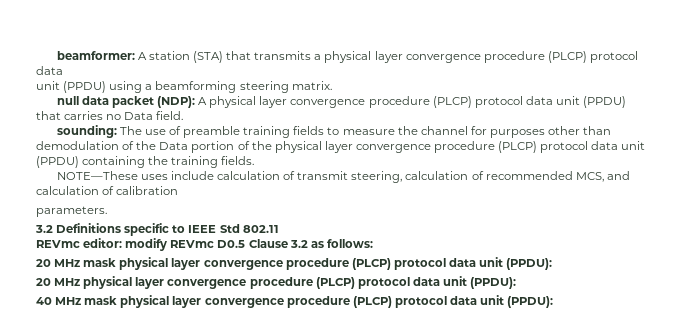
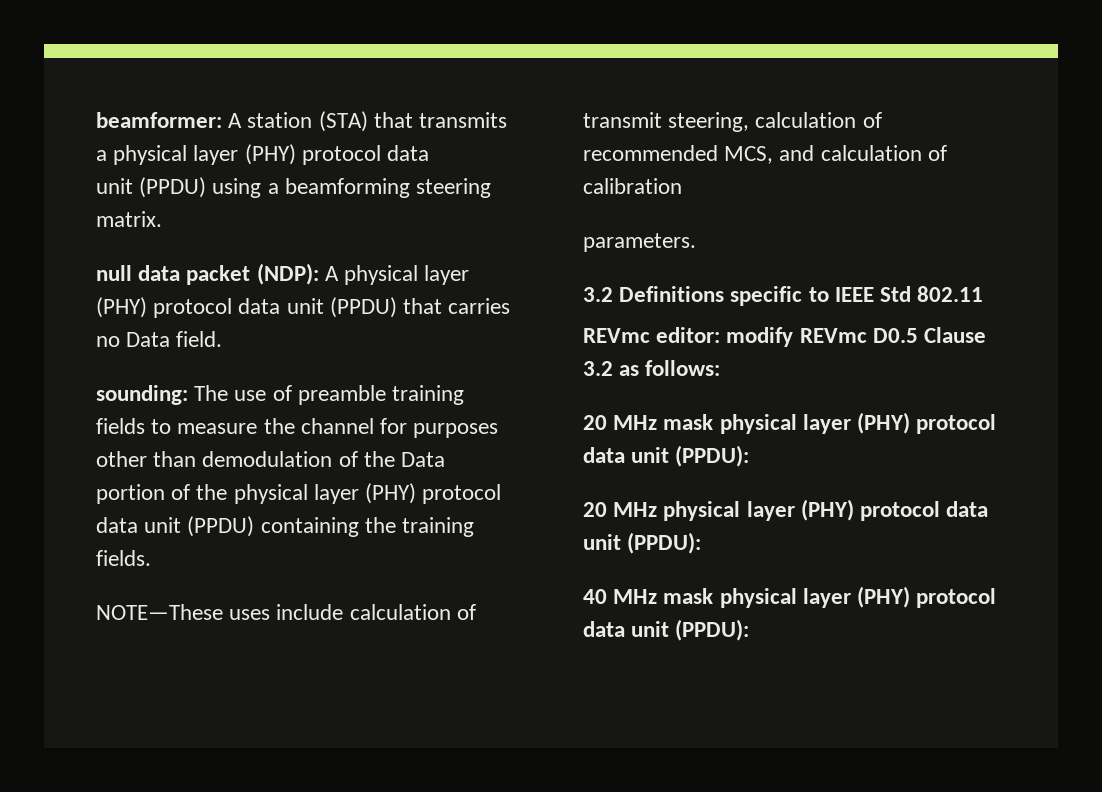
[405,51,587,63] convergence procedure (PLCP) -> [244,144,296,165] (PHY)
[290,96,472,108] convergence procedure (PLCP) -> [96,297,147,318] (PHY)
[355,141,538,153] convergence procedure (PLCP) -> [365,483,417,504] (PHY)
[203,258,391,270] convergence procedure (PLCP) -> [857,412,911,434] (PHY)
[167,277,355,289] convergence procedure (PLCP) -> [800,499,854,521] (PHY)
[204,296,392,308] convergence procedure (PLCP) -> [857,586,911,608] (PHY)

